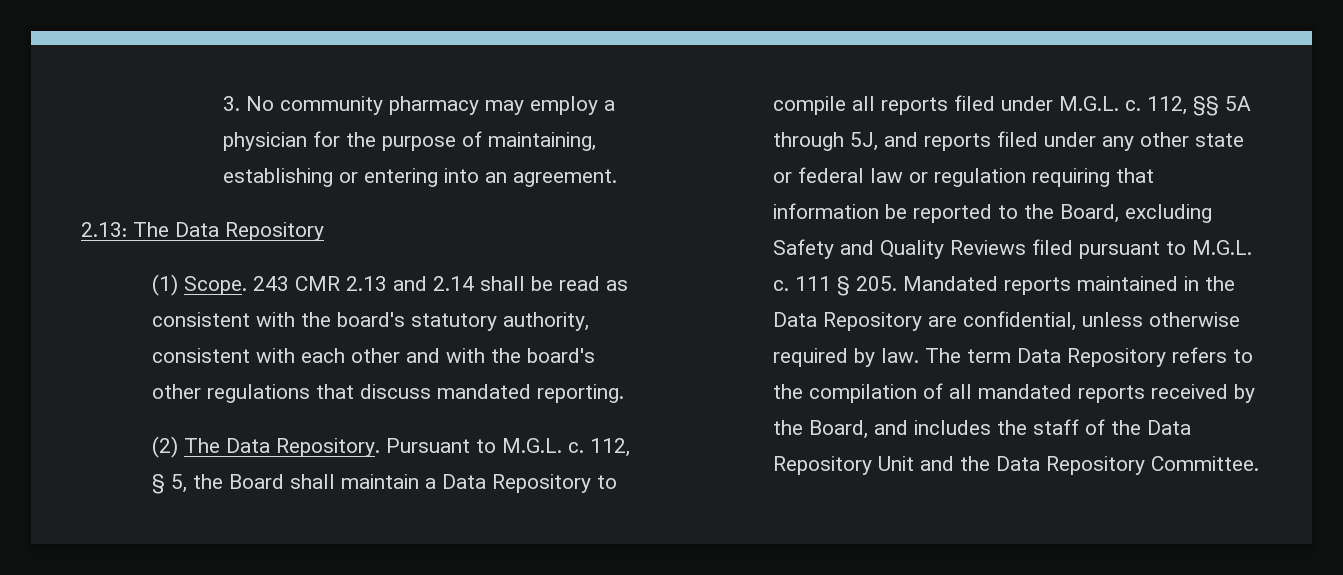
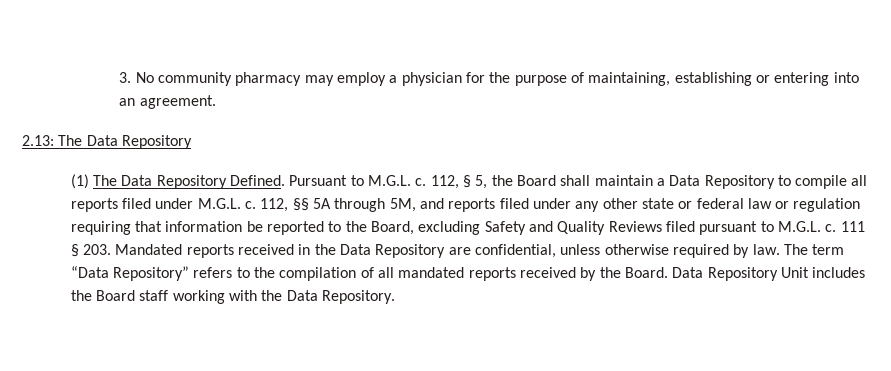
[184,276,629,295] [152,312,590,331] [152,348,596,363] [152,384,625,403] [152,436,381,458] Scope. 243 CMR 2.13 and 2.14 shall be read as consistent with the board's statutory authority, consistent with each other and with the board's other regulations that discuss mandated reporting. // (2) The Data Repository. -> [93,175,286,189] The Data Repository Defined.
[850,132,879,151] 5J, -> [389,198,416,212] 5M,
[856,276,898,291] 205. -> [83,244,112,255] 203.
[1077,276,1179,291] maintained -> [238,244,295,255] received
[1017,348,1167,367] Data Repository -> [70,266,190,281] “Data Repository”
[809,419,1192,439] [773,456,1260,475] Board, and includes the staff of the Data Repository Unit and the Data Repository Committee. -> [624,267,866,281] [70,290,395,304] Board. Data Repository Unit includes the Board staff working with the Data Repository.

